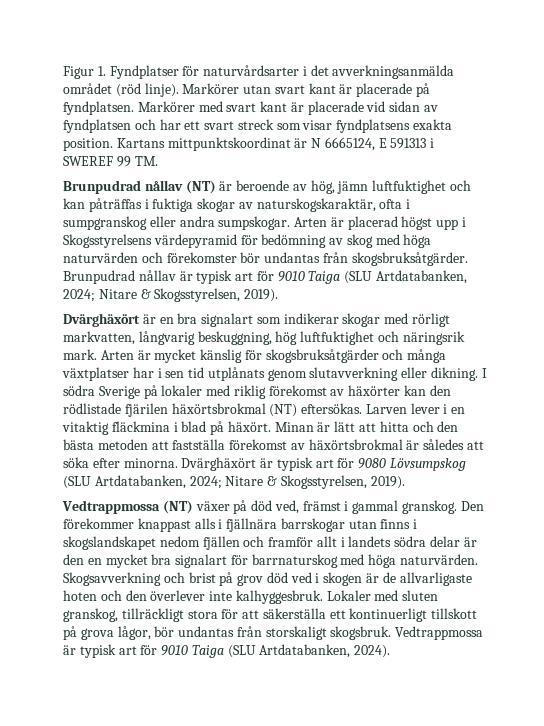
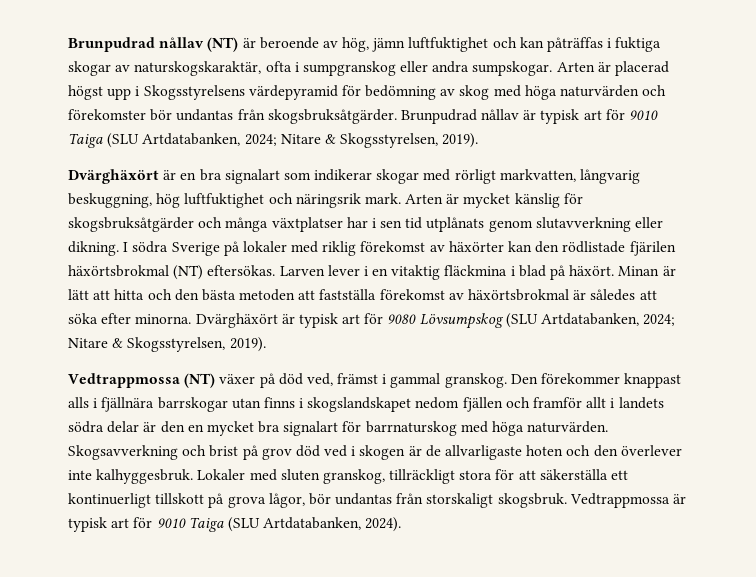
[63,65,455,79] [63,83,431,97] [63,101,439,115] [63,119,453,133] [63,137,435,151] [63,156,158,167] Figur 1. Fyndplatser för naturvårdsarter i det avverkningsanmälda området (röd linje). Markörer utan svart kant är placerade på fyndplatsen. Markörer med svart kant är placerade vid sidan av fyndplatsen och har ett svart streck som visar fyndplatsens exakta position. Kartans mittpunktskoordinat är N 6665124, E 591313 i SWEREF 99 TM. // -> (68, 44) none

